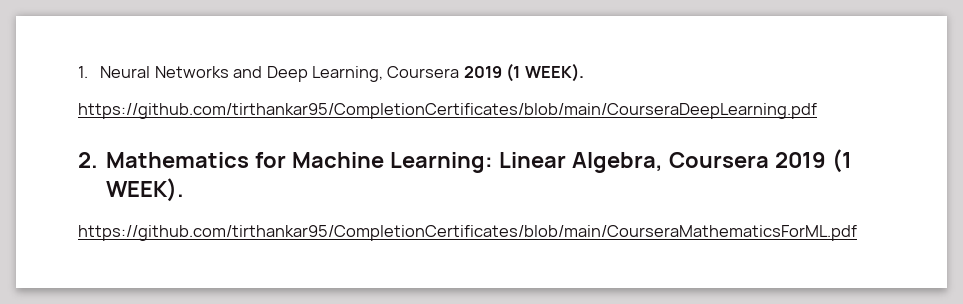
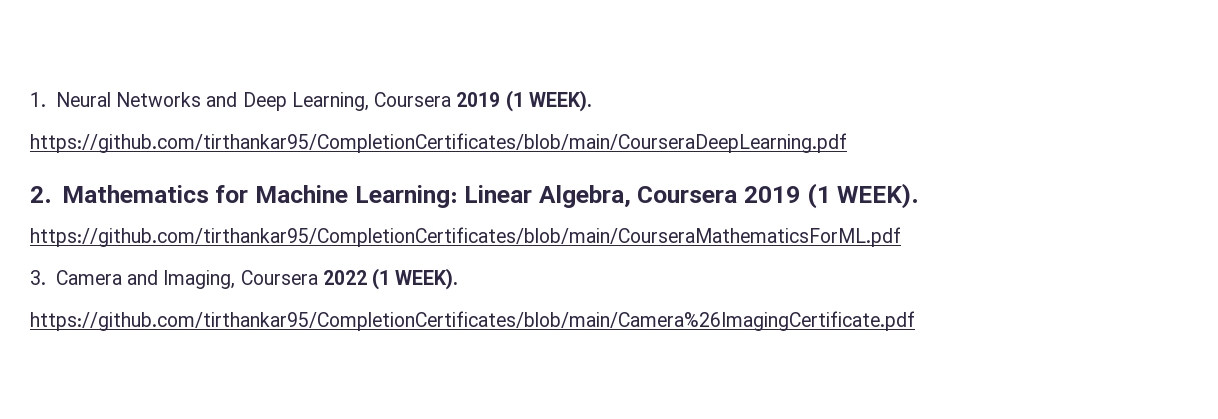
(857, 233) none -> [30,268,459,290] [30,311,915,331] // 3. Camera and Imaging, Coursera 2022 (1 WEEK). // https://github.com/tirthankar95/CompletionCertificates/blob/main/Camera%26ImagingCertificate.pdf

